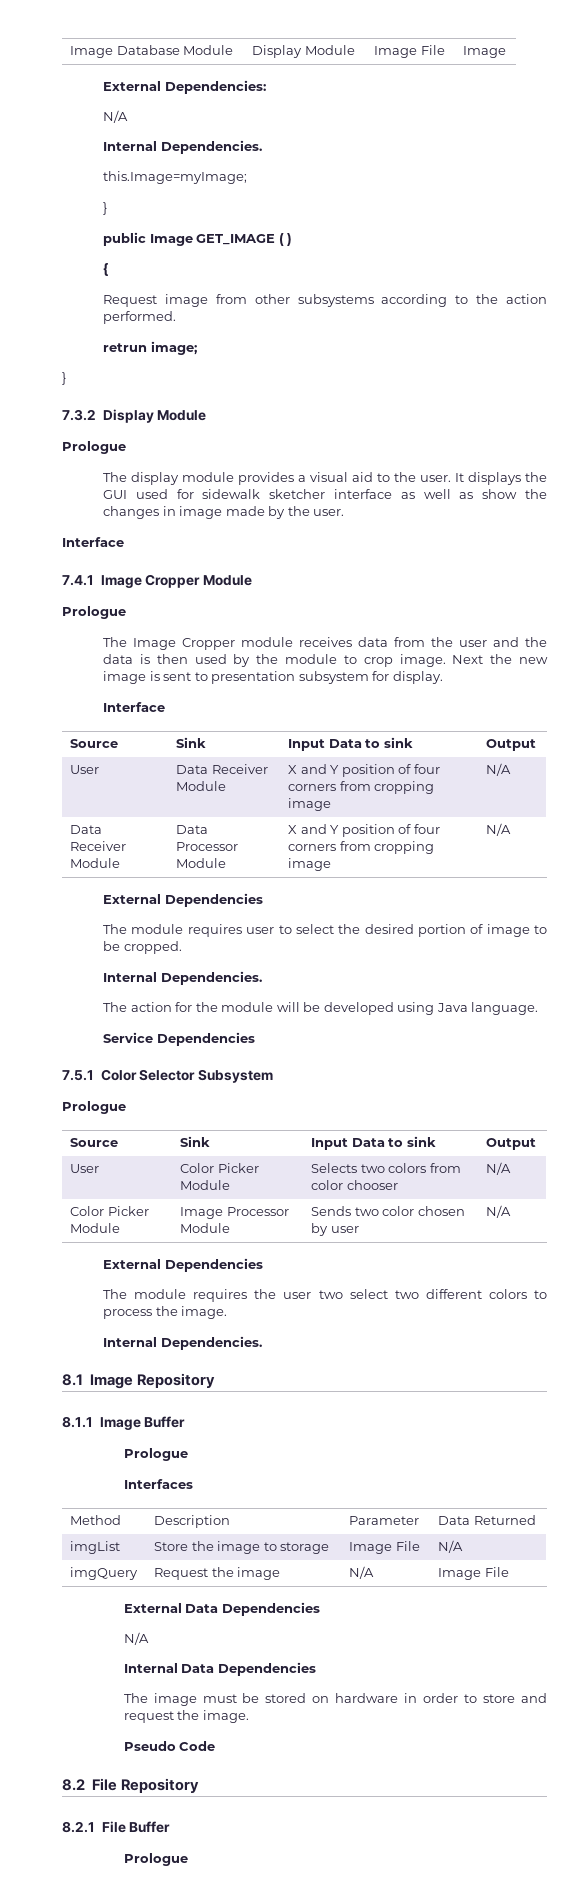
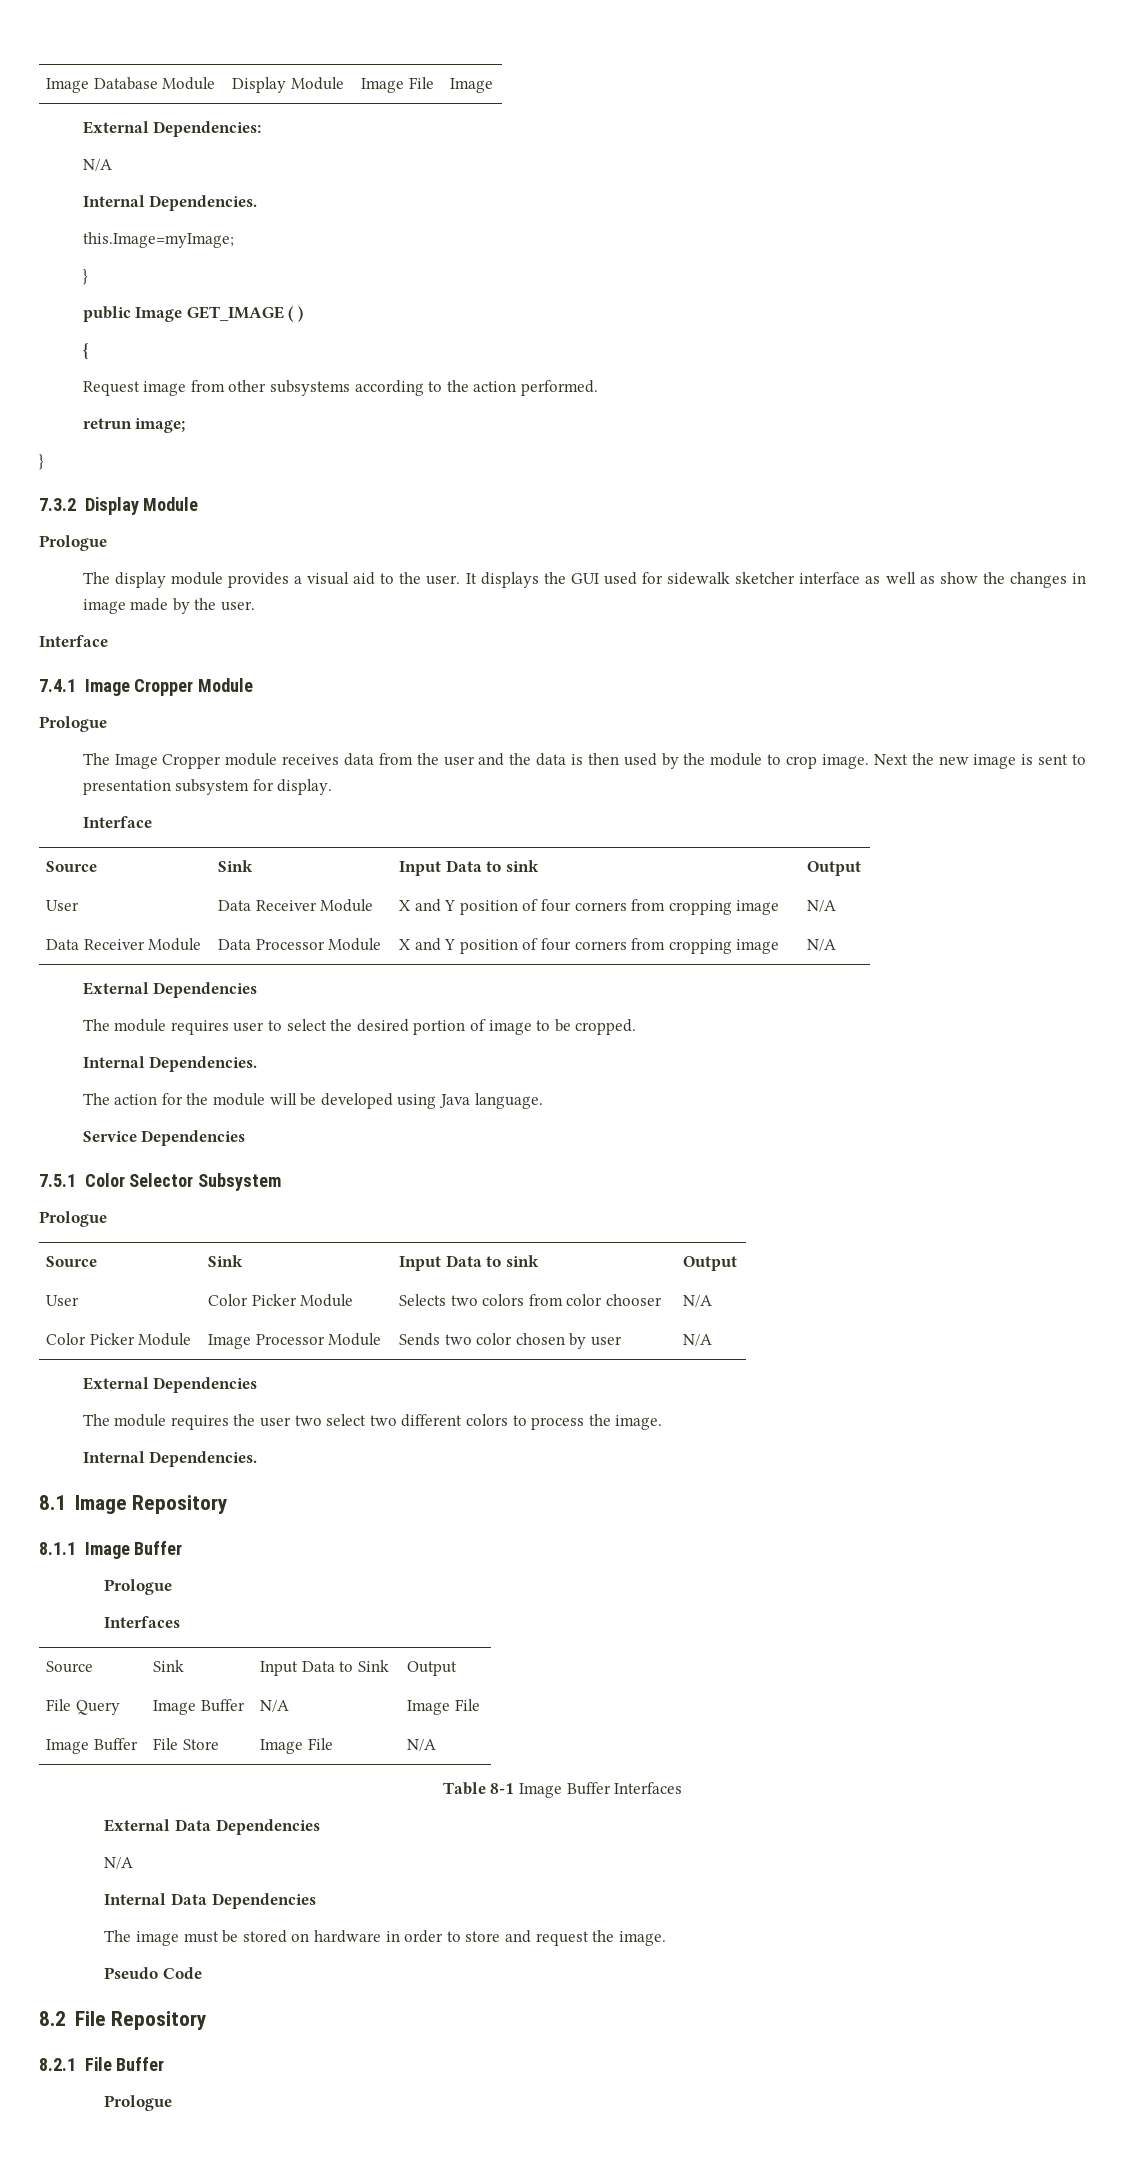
[70,1515,122,1525] [154,1515,231,1528] [349,1516,420,1525] [438,1515,536,1525] [70,1541,121,1554] [154,1541,330,1554] [349,1541,420,1554] [438,1540,464,1553] [70,1567,139,1580] [154,1567,281,1580] [349,1566,375,1579] [438,1567,509,1580] Method | Description | Parameter | Data Returned // imgList | Store the image to storage | Image File | N/A // imgQuery | Request the image | N/A | Image File -> [46,1661,94,1673] [153,1660,185,1672] [260,1660,389,1676] [407,1661,458,1676] [46,1699,120,1715] [153,1699,245,1715] [260,1700,290,1712] [407,1699,480,1715] [46,1738,138,1754] [153,1738,219,1750] [260,1738,333,1754] [407,1739,437,1751] [442,1782,683,1798] Source | Sink | Input Data to Sink | Output // File Query | Image Buffer | N/A | Image File // Image Buffer | File Store | Image File | N/A // Table 8-1 Image Buffer Interfaces

